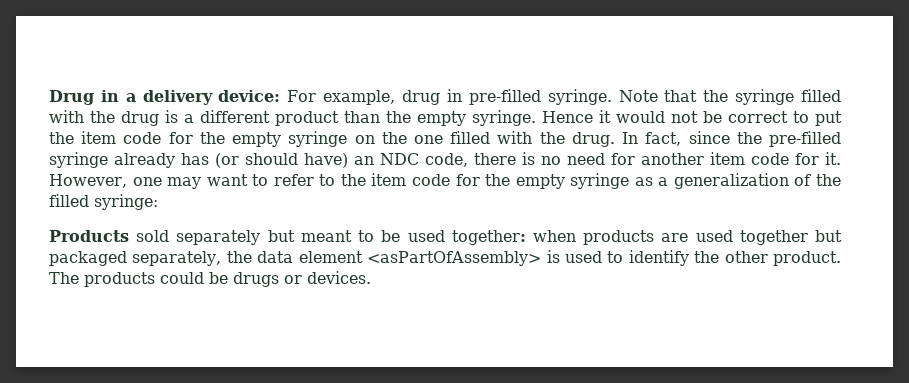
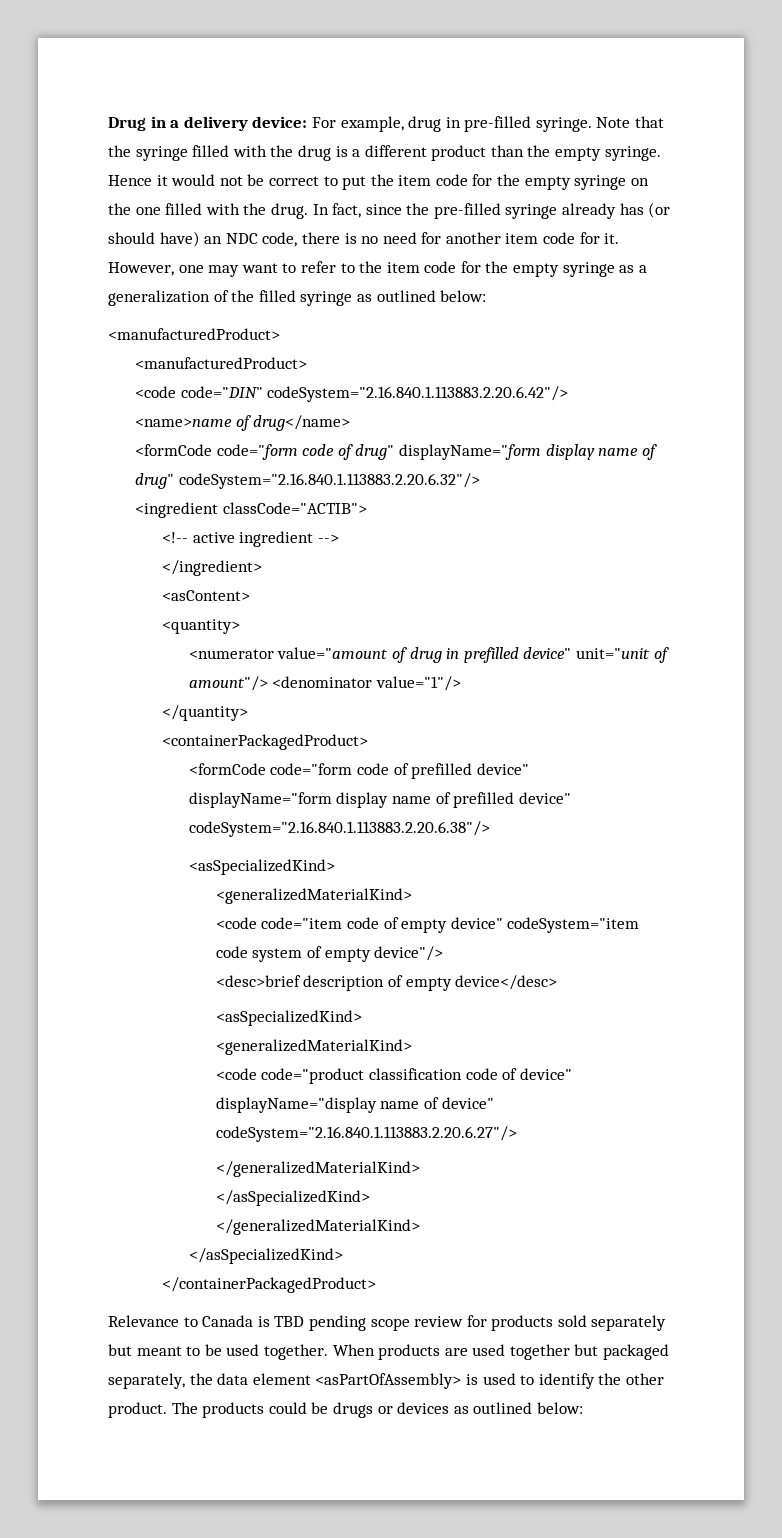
[94,194,158,210] [49,230,129,242] syringe: // Products -> [300,290,487,306] [108,328,280,340] [134,357,307,369] [134,386,569,402] [134,415,351,431] [134,444,657,460] [134,473,480,489] [134,502,367,518] [161,531,339,547] [161,560,262,576] [161,590,250,601] [161,619,240,634] [188,647,669,663] [188,676,462,691] [161,705,248,721] [161,734,368,750] [188,763,529,779] [188,792,571,808] [188,821,490,837] [188,859,335,875] [215,888,412,904] [215,917,640,933] [215,946,444,962] [215,975,558,991] [215,1010,362,1026] [215,1039,412,1055] [215,1068,572,1084] [215,1097,494,1113] [215,1126,517,1142] [215,1161,420,1177] [215,1190,370,1206] [215,1219,420,1235] [188,1248,343,1264] [161,1277,376,1293] [108,1315,554,1331] syringe as outlined below: // <manufacturedProduct> // <manufacturedProduct> // <code code="DIN" codeSystem="2.16.840.1.113883.2.20.6.42"/> // <name>name of drug</name> // <formCode code="form code of drug" displayName="form display name of drug" codeSystem="2.16.840.1.113883.2.20.6.32"/> // <ingredient classCode="ACTIB"> // <!-- active ingredient --> // </ingredient> // <asContent> // <quantity> // <numerator value="amount of drug in prefilled device" unit="unit of amount"/> <denominator value="1"/> // </quantity> // <containerPackagedProduct> // <formCode code="form code of prefilled device" displayName="form display name of prefilled device" codeSystem="2.16.840.1.113883.2.20.6.38"/> // <asSpecializedKind> // <generalizedMaterialKind> // <code code="item code of empty device" codeSystem="item code system of empty device"/> // <desc>brief description of empty device</desc> // <asSpecializedKind> // <generalizedMaterialKind> // <code code="product classification code of device" displayName="display name of device" codeSystem="2.16.840.1.113883.2.20.6.27"/> // </generalizedMaterialKind> // </asSpecializedKind> // </generalizedMaterialKind> // </asSpecializedKind> // </containerPackagedProduct> // Relevance to Canada is TBD pending scope review for products
[451,230,576,245] together: when -> [263,1344,375,1360] together. When
[307,271,371,284] devices. -> [397,1402,583,1414] devices as outlined below:

